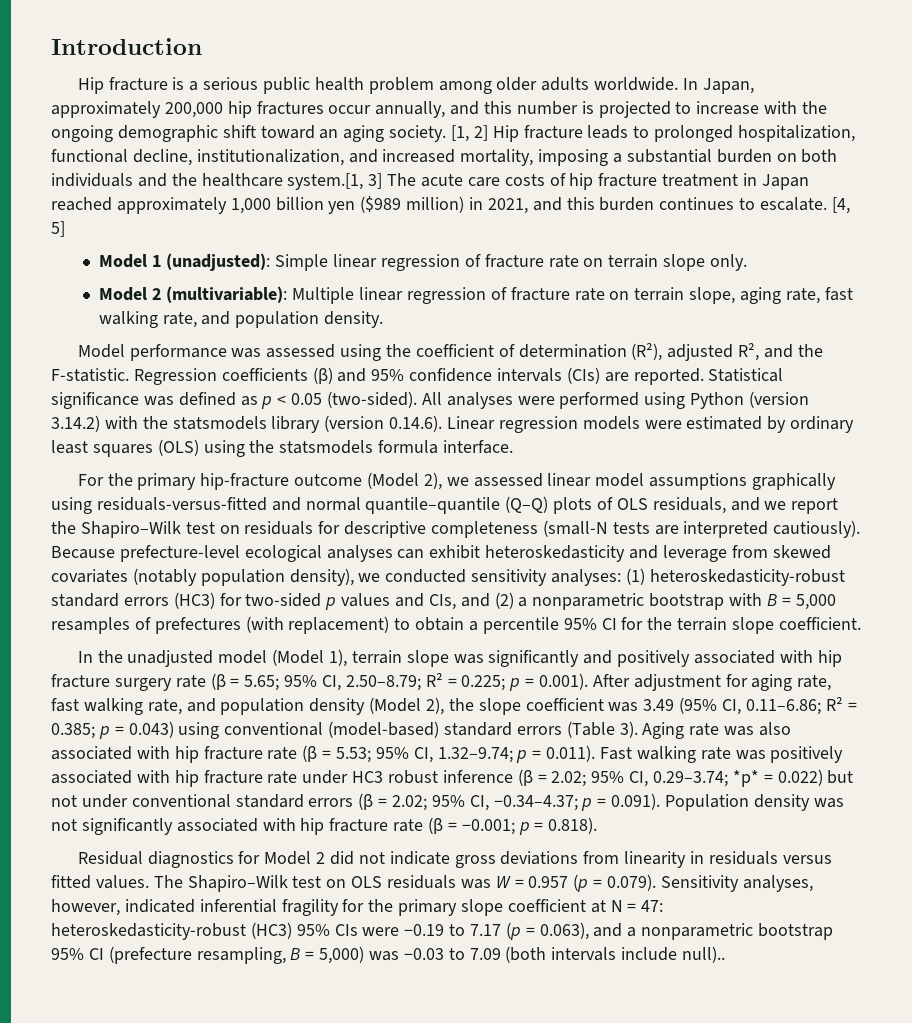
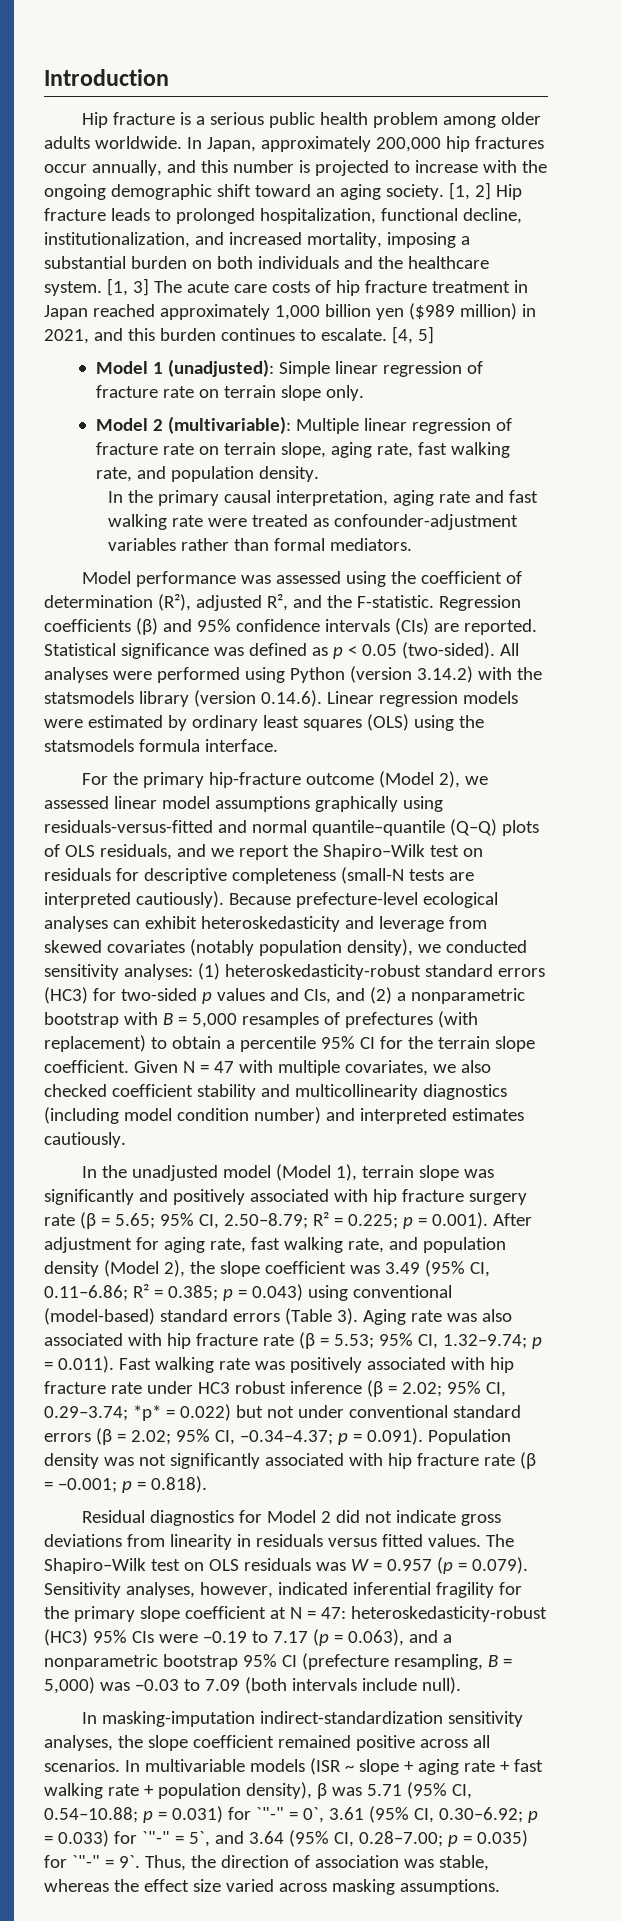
[287,173,364,190] system.[1, -> [44,278,128,296] system. [1,
(384, 319) none -> [107,490,538,506] [107,514,518,530] [107,538,412,551] // In the primary causal interpretation, aging rate and fast walking rate were treated as confounder-adjustment variables rather than formal mediators.
(861, 623) none -> [133,1060,491,1076] [44,1084,507,1100] [44,1107,524,1124] [44,1132,126,1148] Given N = 47 with multiple covariates, we also checked coefficient stability and multicollinearity diagnostics (including model condition number) and interpreted estimates cautiously.
[682,946,726,963] null).. -> [421,1677,461,1694] [82,1711,524,1727] [44,1735,490,1751] [44,1758,543,1775] [44,1782,472,1799] [44,1806,538,1823] [44,1830,528,1847] [44,1855,489,1871] [44,1879,500,1895] null). // In masking-imputation indirect-standardization sensitivity analyses, the slope coefficient remained positive across all scenarios. In multivariable models (ISR ~ slope + aging rate + fast walking rate + population density), β was 5.71 (95% CI, 0.54–10.88; p = 0.031) for `"-" = 0`, 3.61 (95% CI, 0.30–6.92; p = 0.033) for `"-" = 5`, and 3.64 (95% CI, 0.28–7.00; p = 0.035) for `"-" = 9`. Thus, the direction of association was stable, whereas the effect size varied across masking assumptions.

